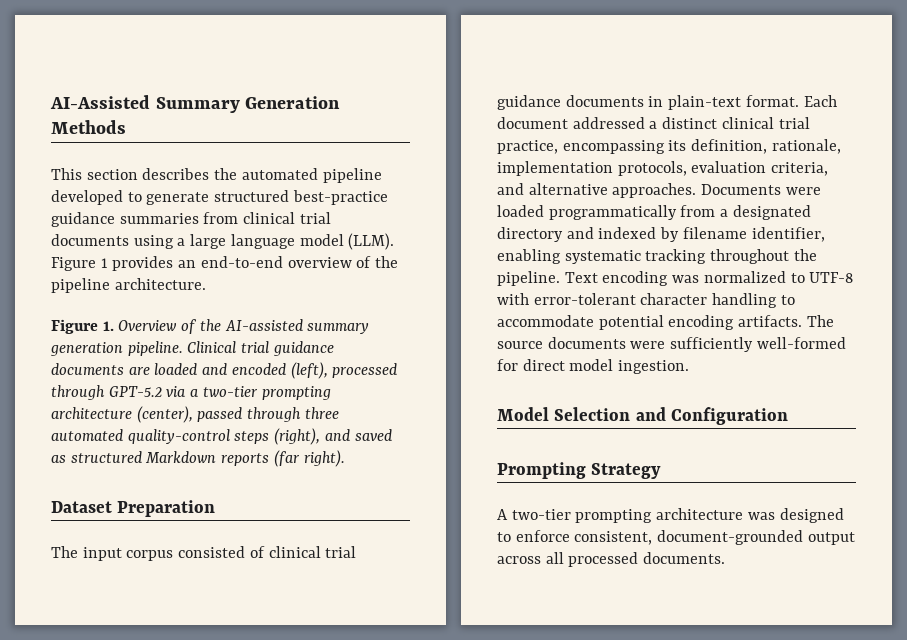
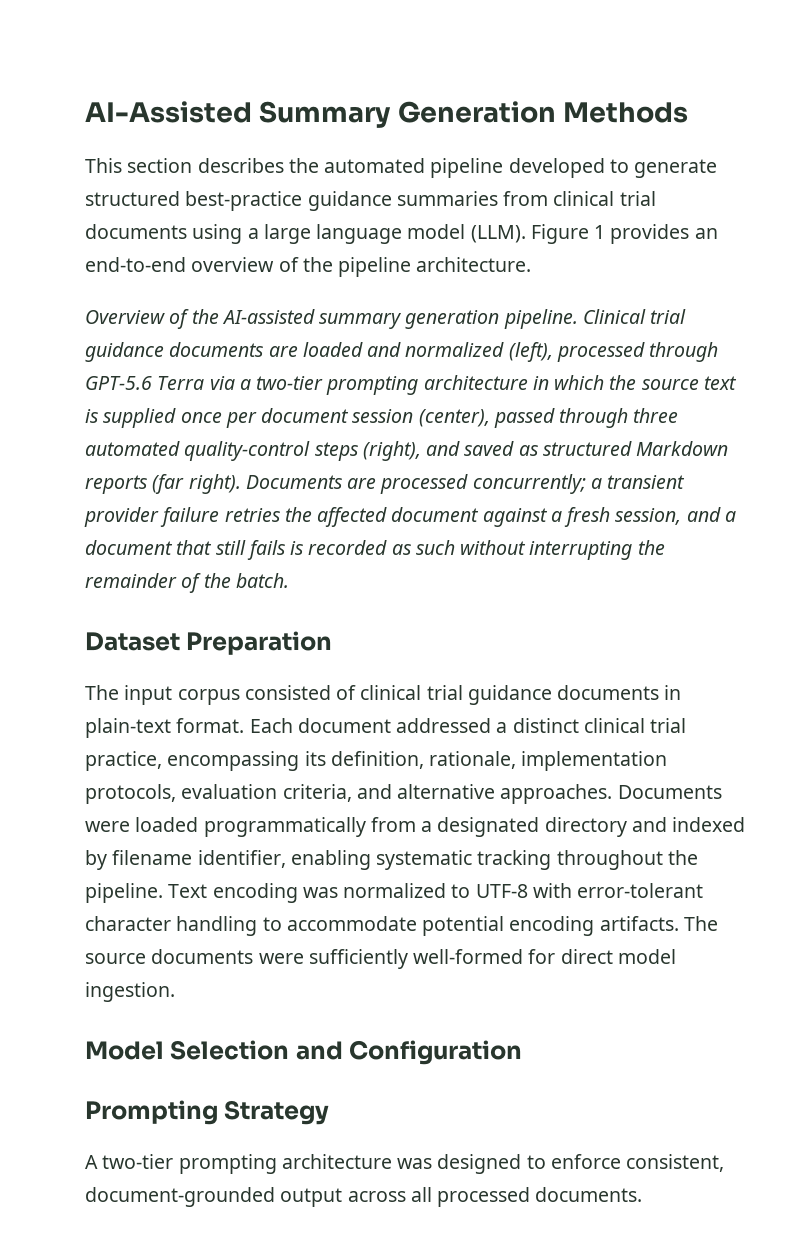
[51,319,114,334] Figure 1. -> (532, 264) none
[231,363,287,375] encoded -> [405,342,505,357] normalized
[108,386,162,398] GPT-5.2 -> [85,376,205,390] GPT-5.6 Terra
(132, 413) none -> [532,375,737,390] [85,408,414,428] in which the source text is supplied once per document session
(345, 458) none -> [245,474,686,494] [84,507,736,527] [85,540,665,560] [85,573,289,593] Documents are processed concurrently; a transient provider failure retries the affected document against a fresh session, and a document that still fails is recorded as such without interrupting the remainder of the batch.

